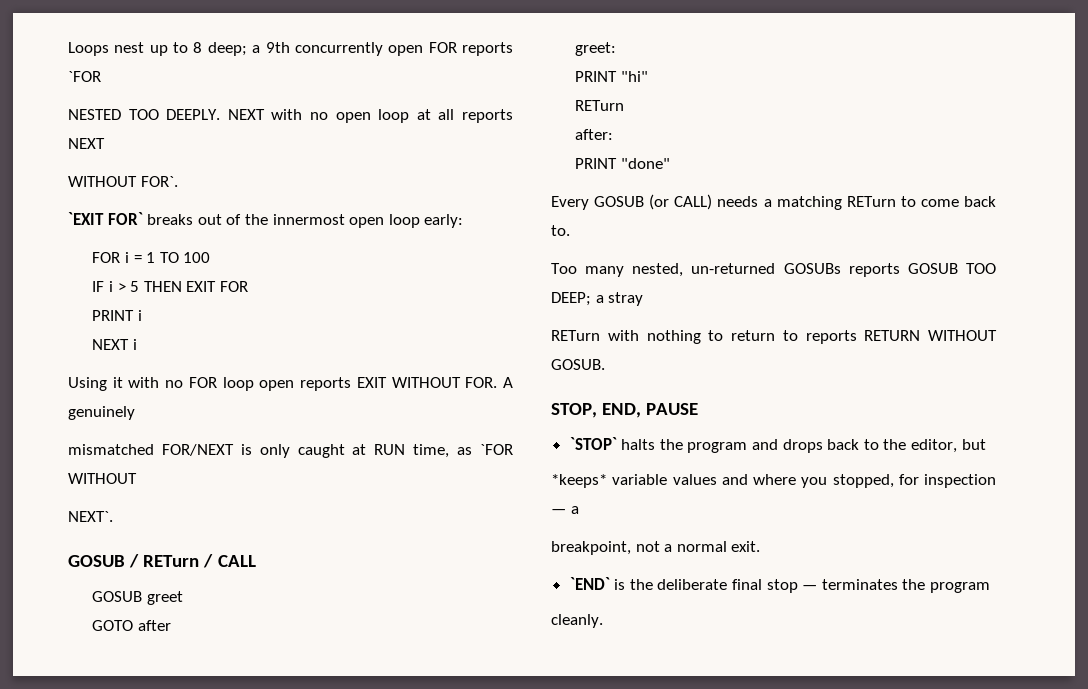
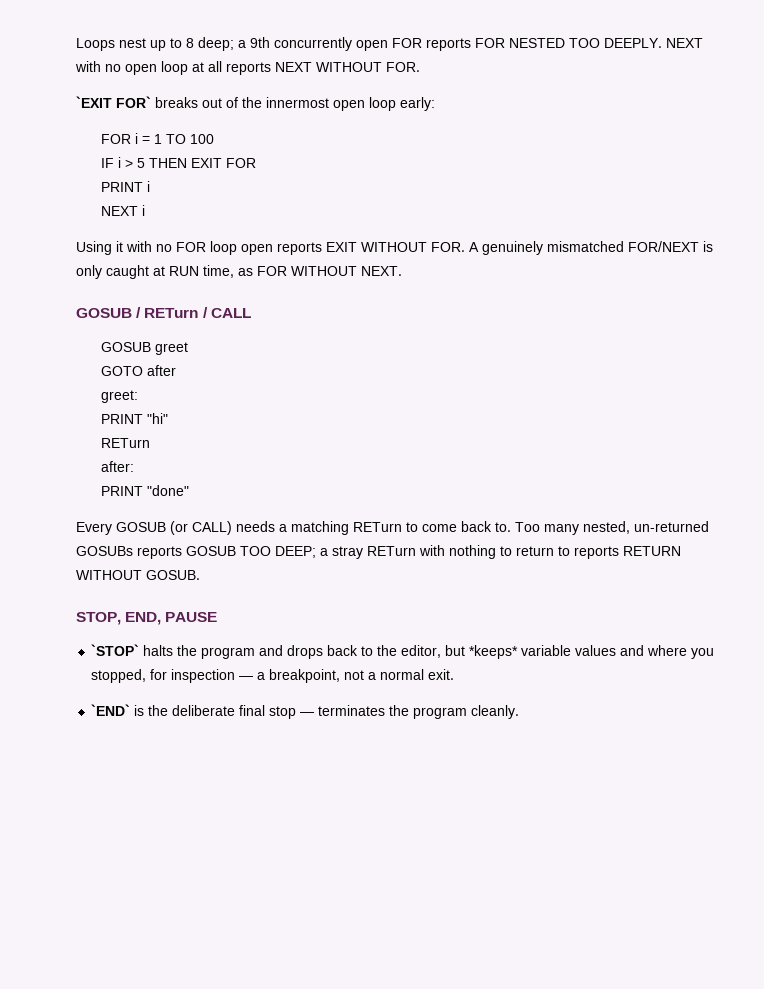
[68,71,101,82] `FOR // -> [475,38,505,48] FOR
[68,176,178,187] // WITHOUT FOR`. -> [316,62,420,72] WITHOUT FOR.
(135, 413) // -> (543, 248) none
[480,444,514,455] [68,473,137,484] [68,511,113,522] `FOR WITHOUT // NEXT`. -> [257,266,402,276] FOR WITHOUT NEXT.
(570, 230) // -> (511, 527) none
(644, 299) // -> (363, 552) none
(986, 444) // -> (466, 650) none
(579, 510) // -> (266, 676) none
(991, 587) // -> (468, 713) none

